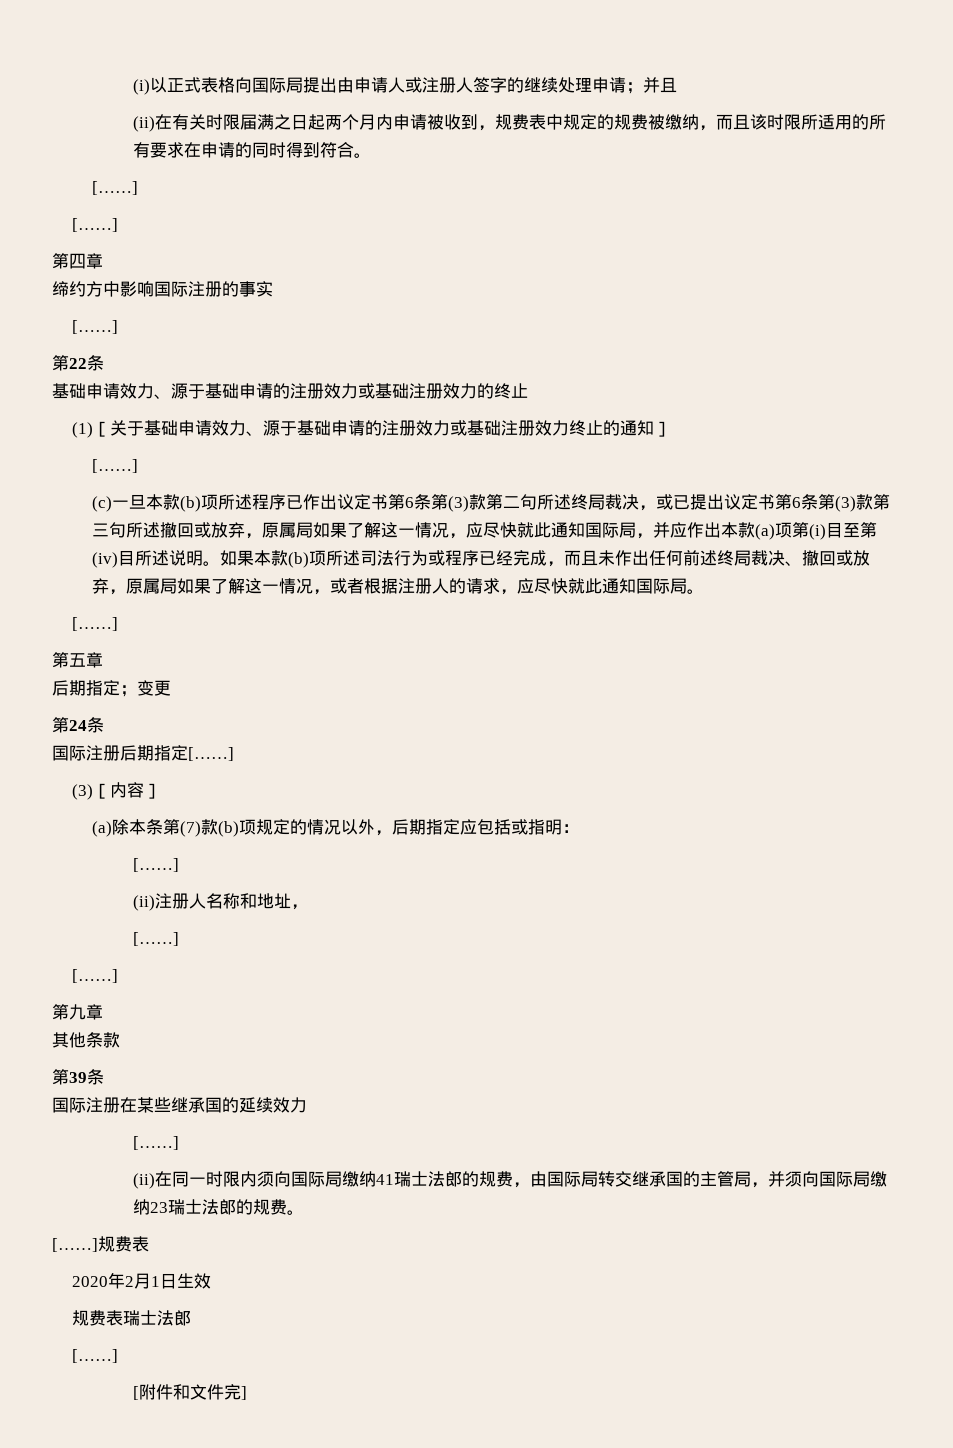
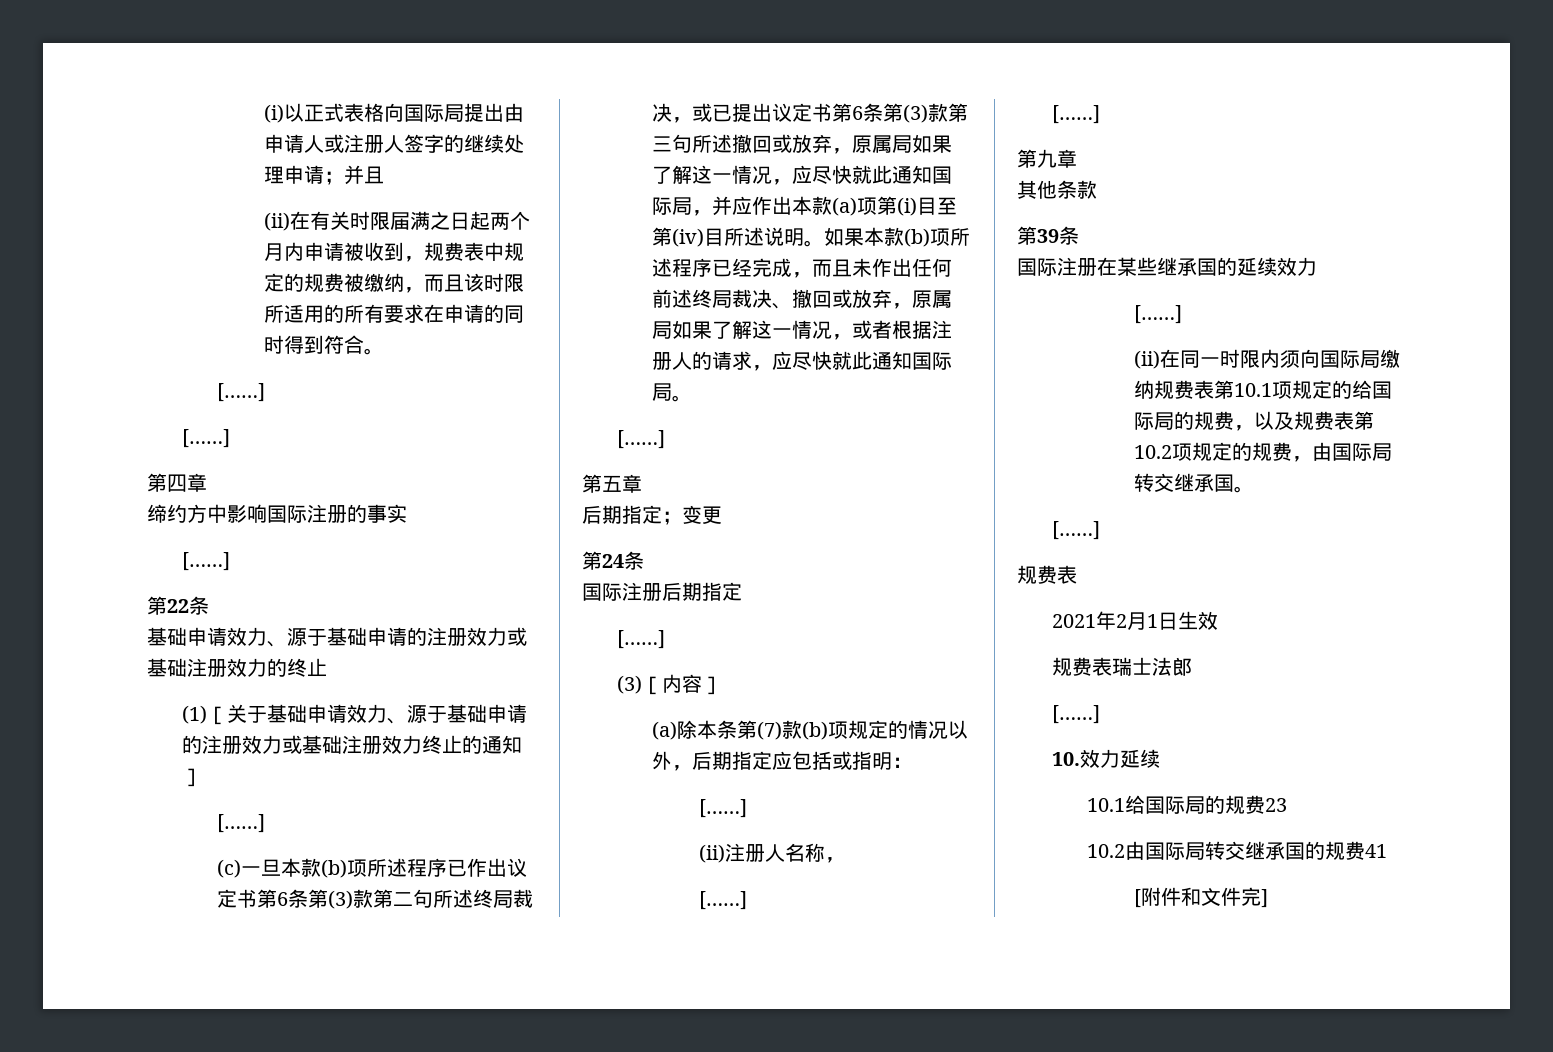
[360,550,446,566] 司法行为或 -> (672, 267) none
(188, 753) none -> (742, 591) //
[239,893,291,909] 和地址 -> (825, 852) none
[375,1171,462,1187] 41瑞士法郎 -> [1153,380,1392,399] [1133,411,1374,431] [1133,442,1232,461] 规费表第10.1项规定的给国际局的规费，以及规费表第10.2项规定
[682,1171,887,1188] [132,1199,304,1215] [52,1238,98,1252] 的主管局，并须向国际局缴纳23瑞士法郎的规费。 // [……] -> [1233,486,1254,493] [1051,521,1100,540] 。 // [……] //
[72,1276,109,1287] 2020 -> [1051,614,1096,628] 2021
(119, 1356) none -> [1051,749,1160,768] [1086,795,1287,814] [1086,841,1387,860] // 10.效力延续 // 10.1给国际局的规费23 // 10.2由国际局转交继承国的规费41

